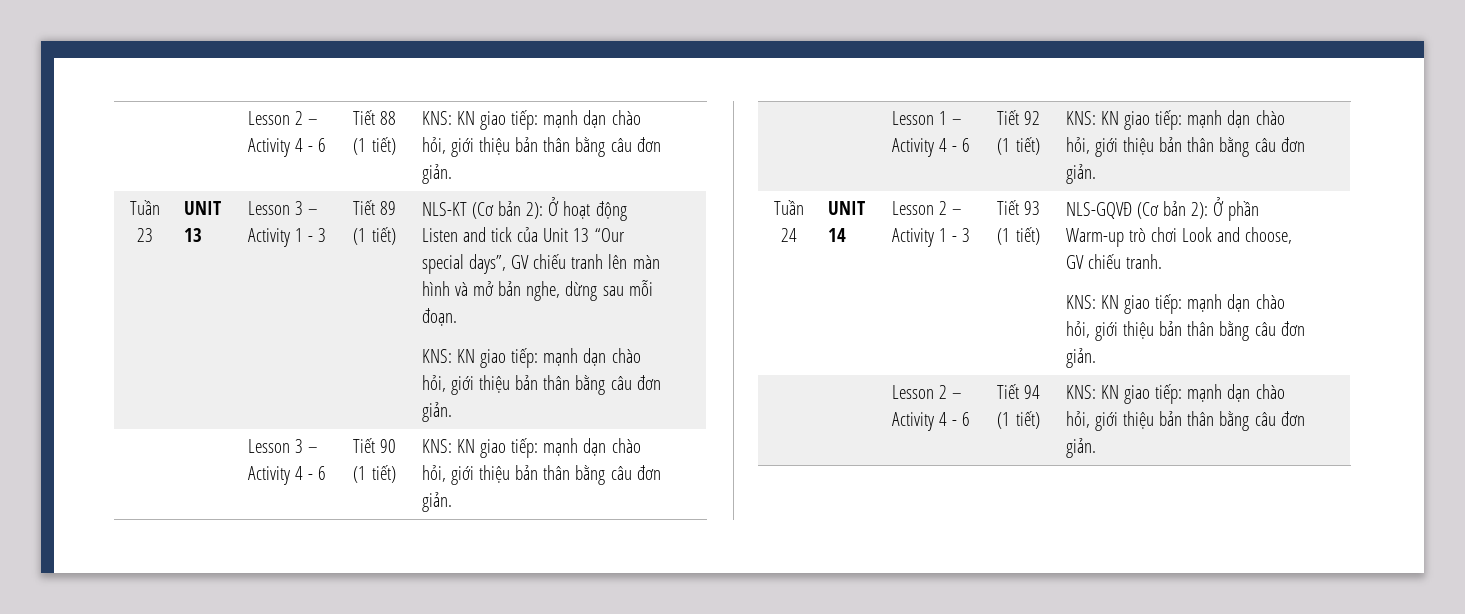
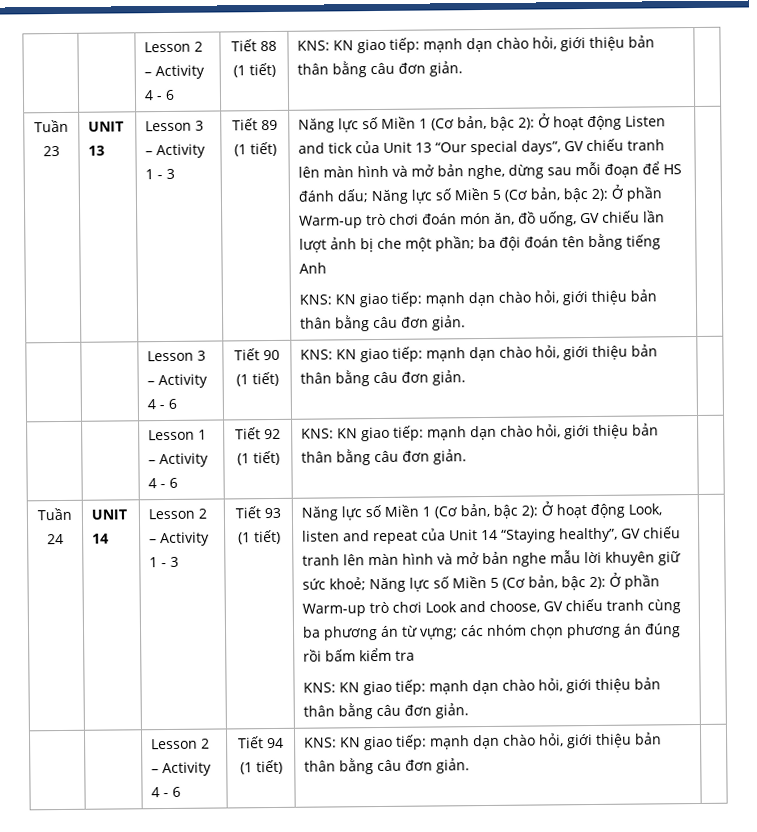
[421,201,521,219] NLS-KT (Cơ bản -> [297,115,515,133] Năng lực số Miền 1 (Cơ bản, bậc
[421,308,457,326] đoạn. -> [603,161,682,178] [297,184,662,205] [298,210,665,229] [298,233,661,253] [298,262,327,274] đoạn để HS đánh dấu; Năng lực số Miền 5 (Cơ bản, bậc 2): Ở phần Warm-up trò chơi đoán món ăn, đồ uống, GV chiếu lần lượt ảnh bị che một phần; ba đội đoán tên bằng tiếng Anh
[1065,201,1186,219] NLS-GQVĐ (Cơ bản -> [300,501,662,521] [301,526,681,545] [301,550,681,567] [301,575,586,593] Năng lực số Miền 1 (Cơ bản, bậc 2): Ở hoạt động Look, listen and repeat của Unit 14 “Staying healthy”, GV chiếu tranh lên màn hình và mở bản nghe mẫu lời khuyên giữ sức khoẻ; Năng lực số Miền 5 (Cơ bản, bậc
[1125,254,1162,269] tranh. -> [605,599,681,614] [301,623,681,641] [302,647,415,662] tranh cùng ba phương án từ vựng; các nhóm chọn phương án đúng rồi bấm kiểm tra

